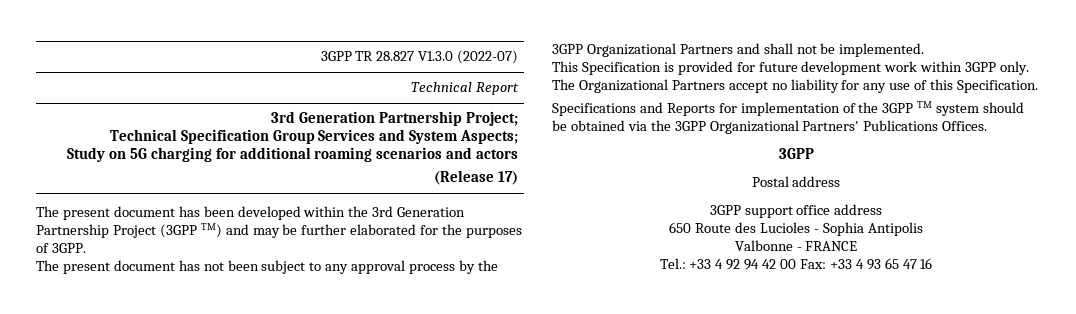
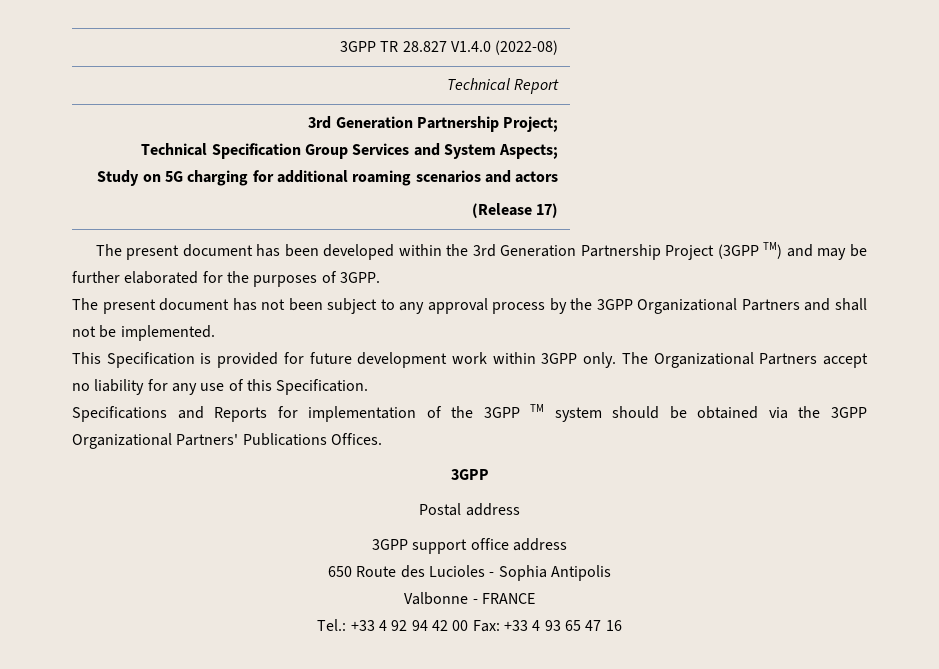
[418,50,519,64] V1.3.0 (2022-07) -> [450,40,559,55] V1.4.0 (2022-08)

